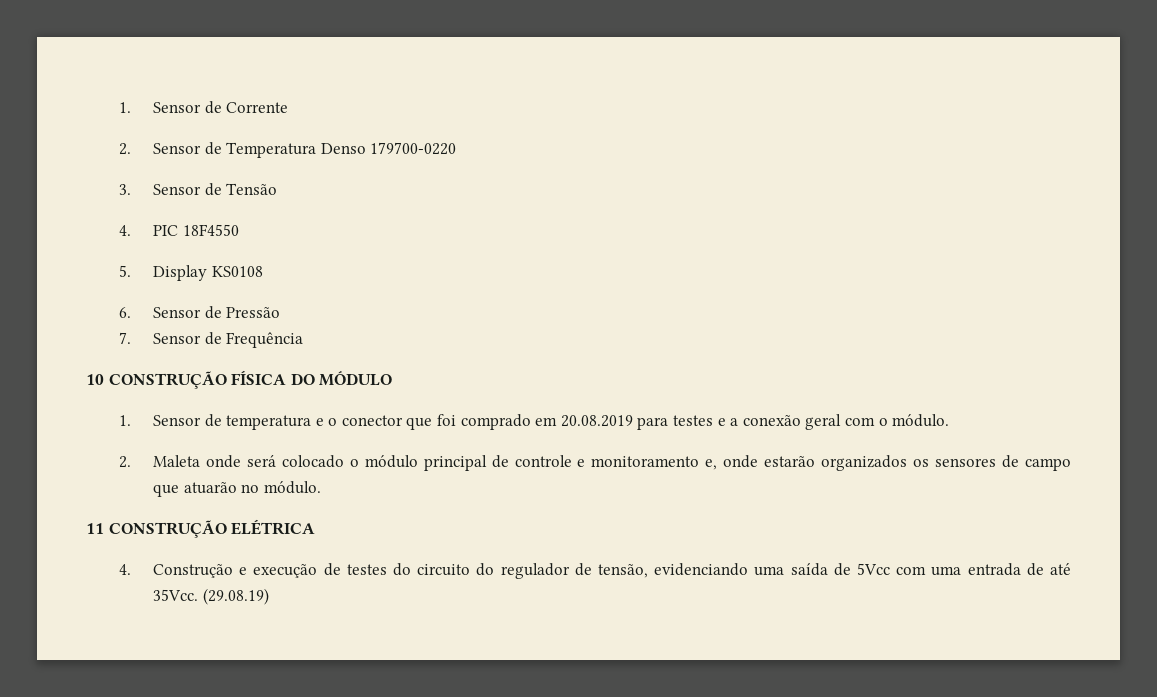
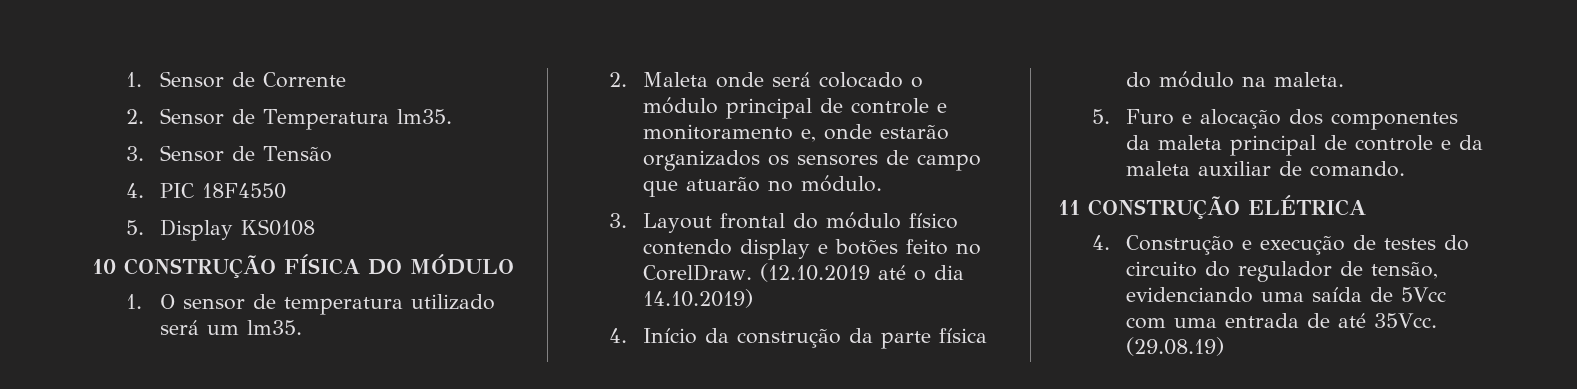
[320,142,457,155] Denso 179700-0220 -> [396,109,452,124] lm35.
[119,306,281,319] [119,332,304,348] // 6. Sensor de Pressão // 7. Sensor de Frequência -> (315, 227) none
[152,414,950,430] Sensor de temperatura e o conector que foi comprado em 20.08.2019 para testes e a conexão geral com o módulo. -> [159,294,495,315] [159,320,302,335] O sensor de temperatura utilizado será um lm35.
(321, 487) none -> [608,212,958,233] [642,239,981,260] [642,263,964,282] [642,289,753,308] [608,328,987,349] [1125,71,1344,88] [1091,109,1458,130] [1125,135,1483,156] [1125,161,1405,177] // 3. Layout frontal do módulo físico contendo display e botões feito no CorelDraw. (12.10.2019 até o dia 14.10.2019) // 4. Início da construção da parte física do módulo na maleta. // 5. Furo e alocação dos componentes da maleta principal de controle e da maleta auxiliar de comando.

